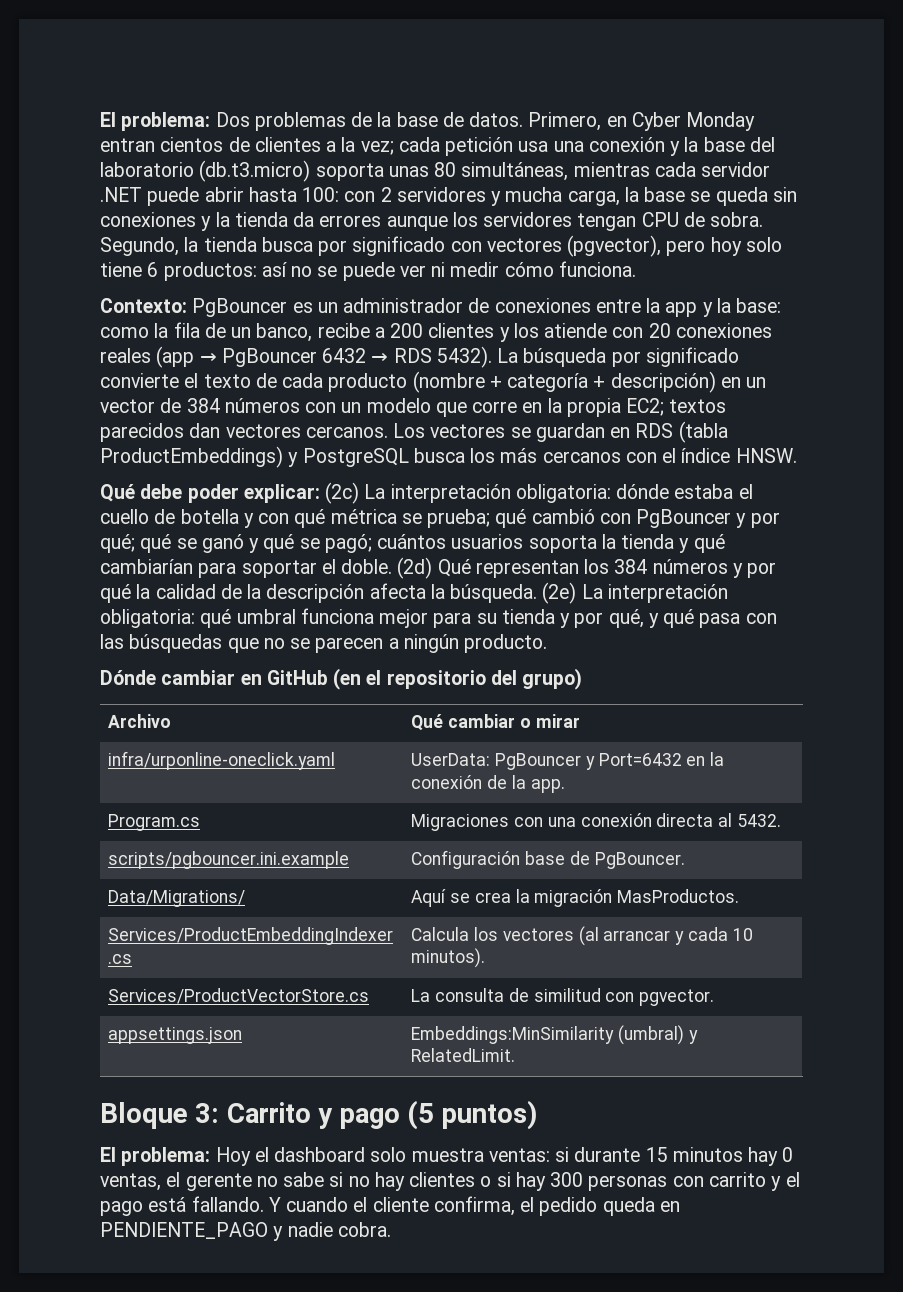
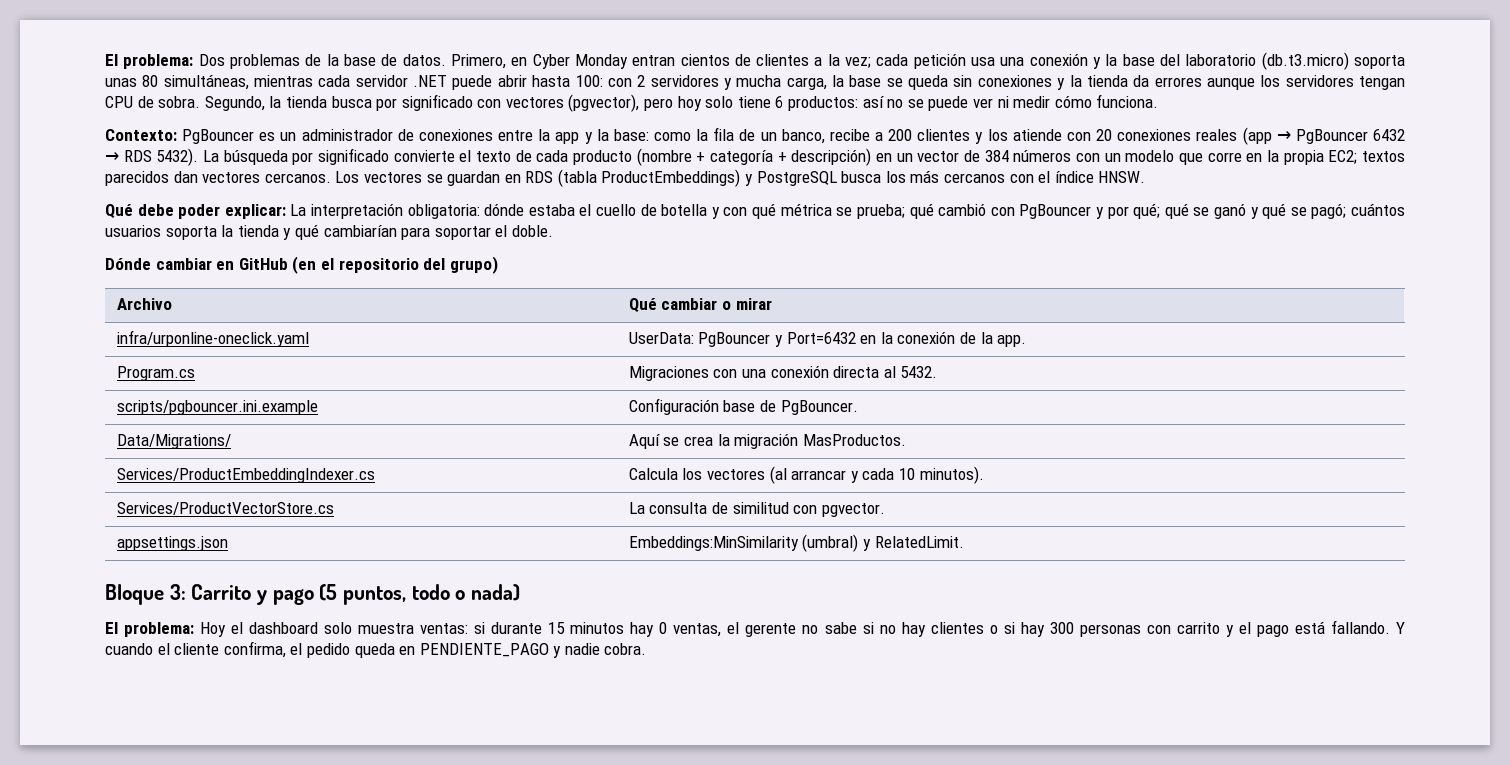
[325,482,360,504] (2c) -> (286, 211) none
[397,557,777,579] [100,582,728,604] [100,608,777,628] [100,634,548,653] (2d) Qué representan los 384 números y por qué la calidad de la descripción afecta la búsqueda. (2e) La interpretación obligatoria: qué umbral funciona mejor para su tienda y por qué, y qué pasa con las búsquedas que no se parecen a ningún producto. -> (553, 231) none
[441,1100,537,1130] puntos) -> [343,584,521,605] puntos, todo o nada)

